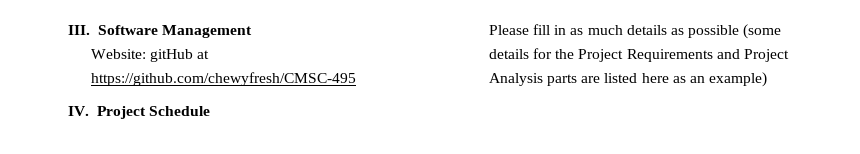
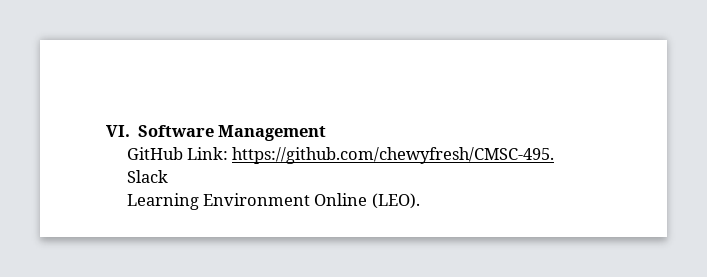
[68,25,91,35] III. -> [105,125,130,137] VI.
[90,49,210,62] [90,72,356,86] [68,106,211,119] [488,24,782,39] [488,48,789,62] [488,72,768,87] Website: gitHub at https://github.com/chewyfresh/CMSC-495 // IV. Project Schedule // Please fill in as much details as possible (some details for the Project Requirements and Project Analysis parts are listed here as an example) -> [126,147,555,164] [126,170,168,183] [126,193,420,210] GitHub Link: https://github.com/chewyfresh/CMSC-495. // Slack // Learning Environment Online (LEO).

